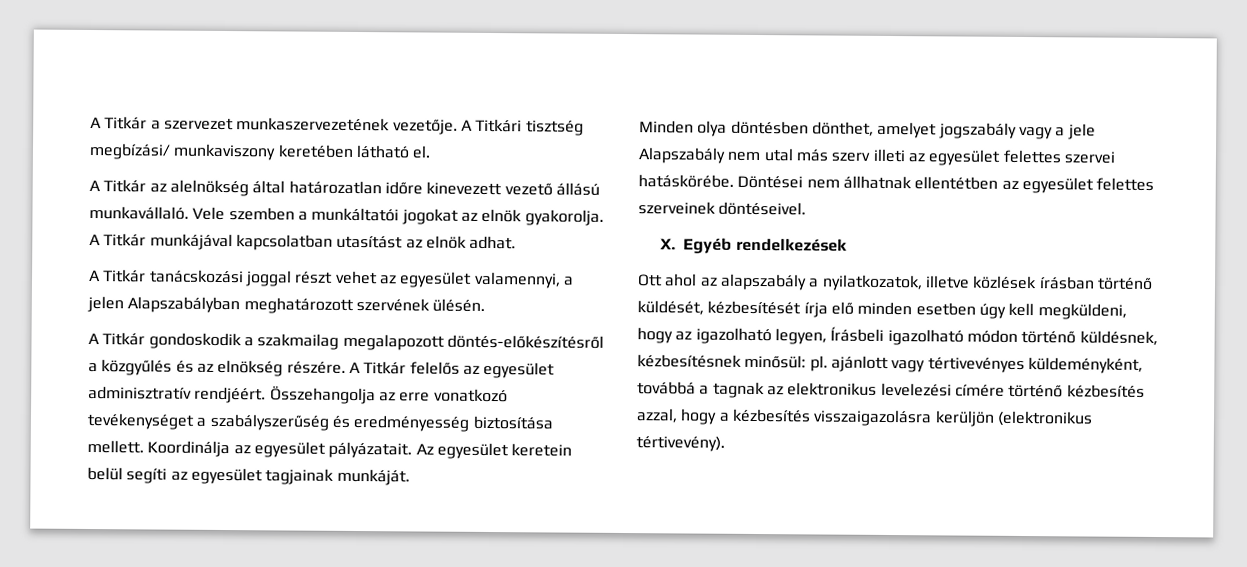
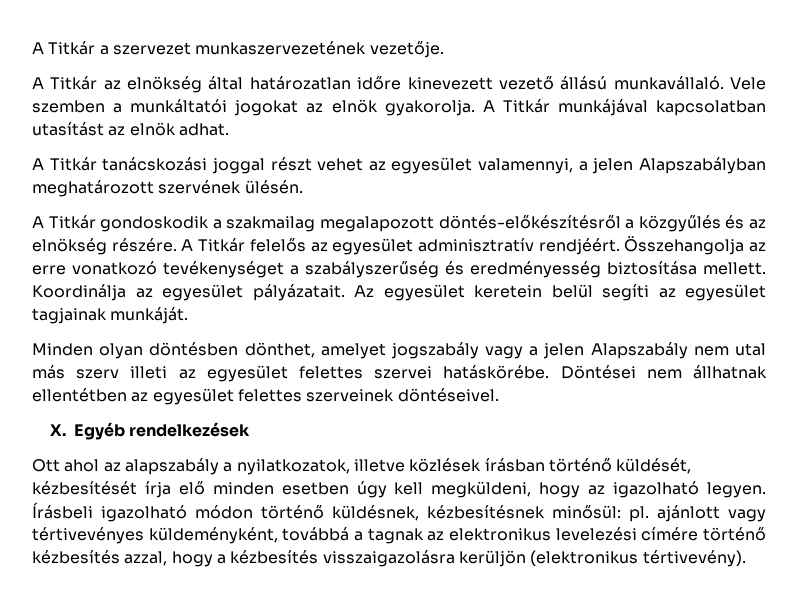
[460,118,584,136] [89,142,432,161] A Titkári tisztség megbízási/ munkaviszony keretében látható el. -> (444, 49) none
[169,179,249,197] alelnökség -> [127,76,203,93] elnökség
[697,120,728,137] olya -> [99,343,144,359] olyan
[1067,123,1096,140] jele -> [543,343,585,359] jelen
[774,328,827,345] legyen, -> [707,482,766,498] legyen.

